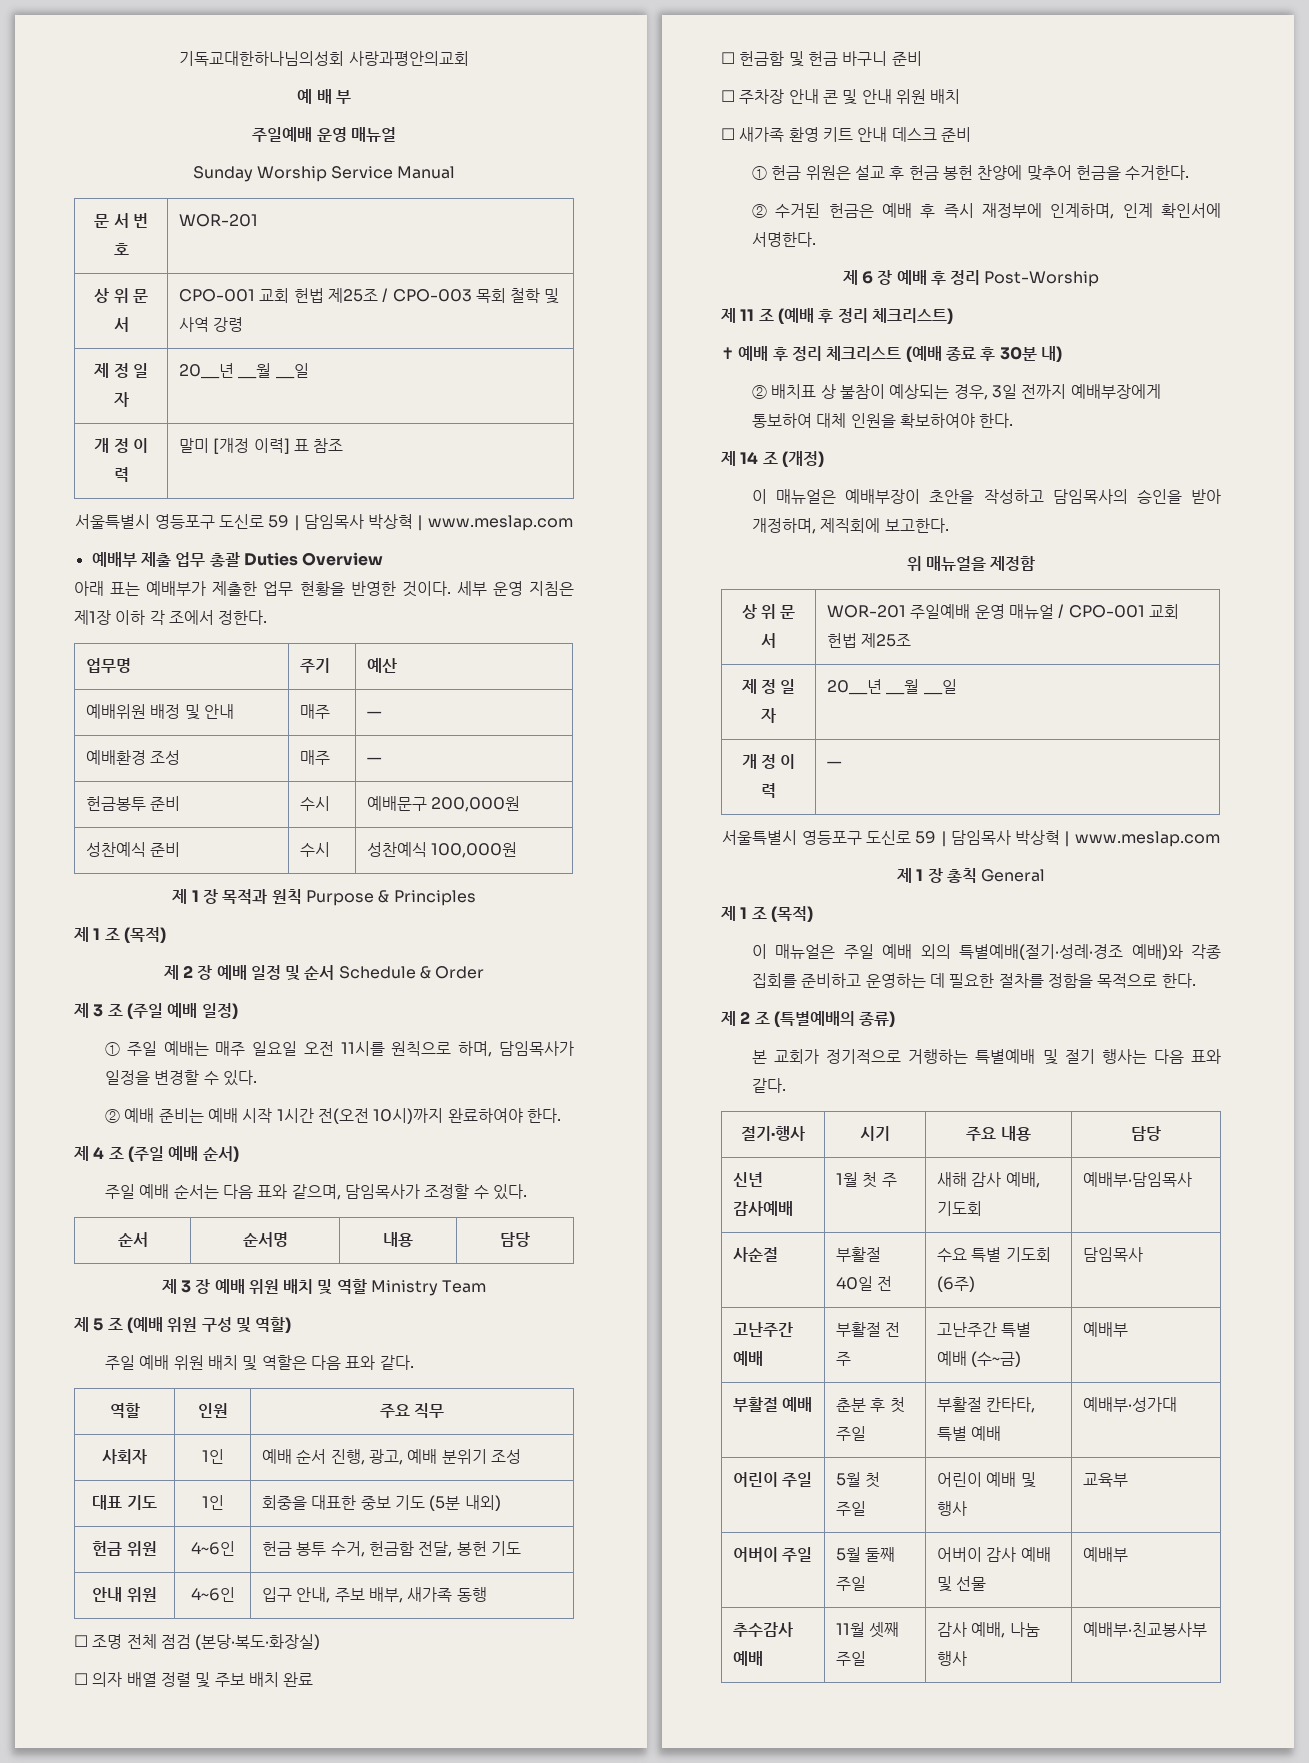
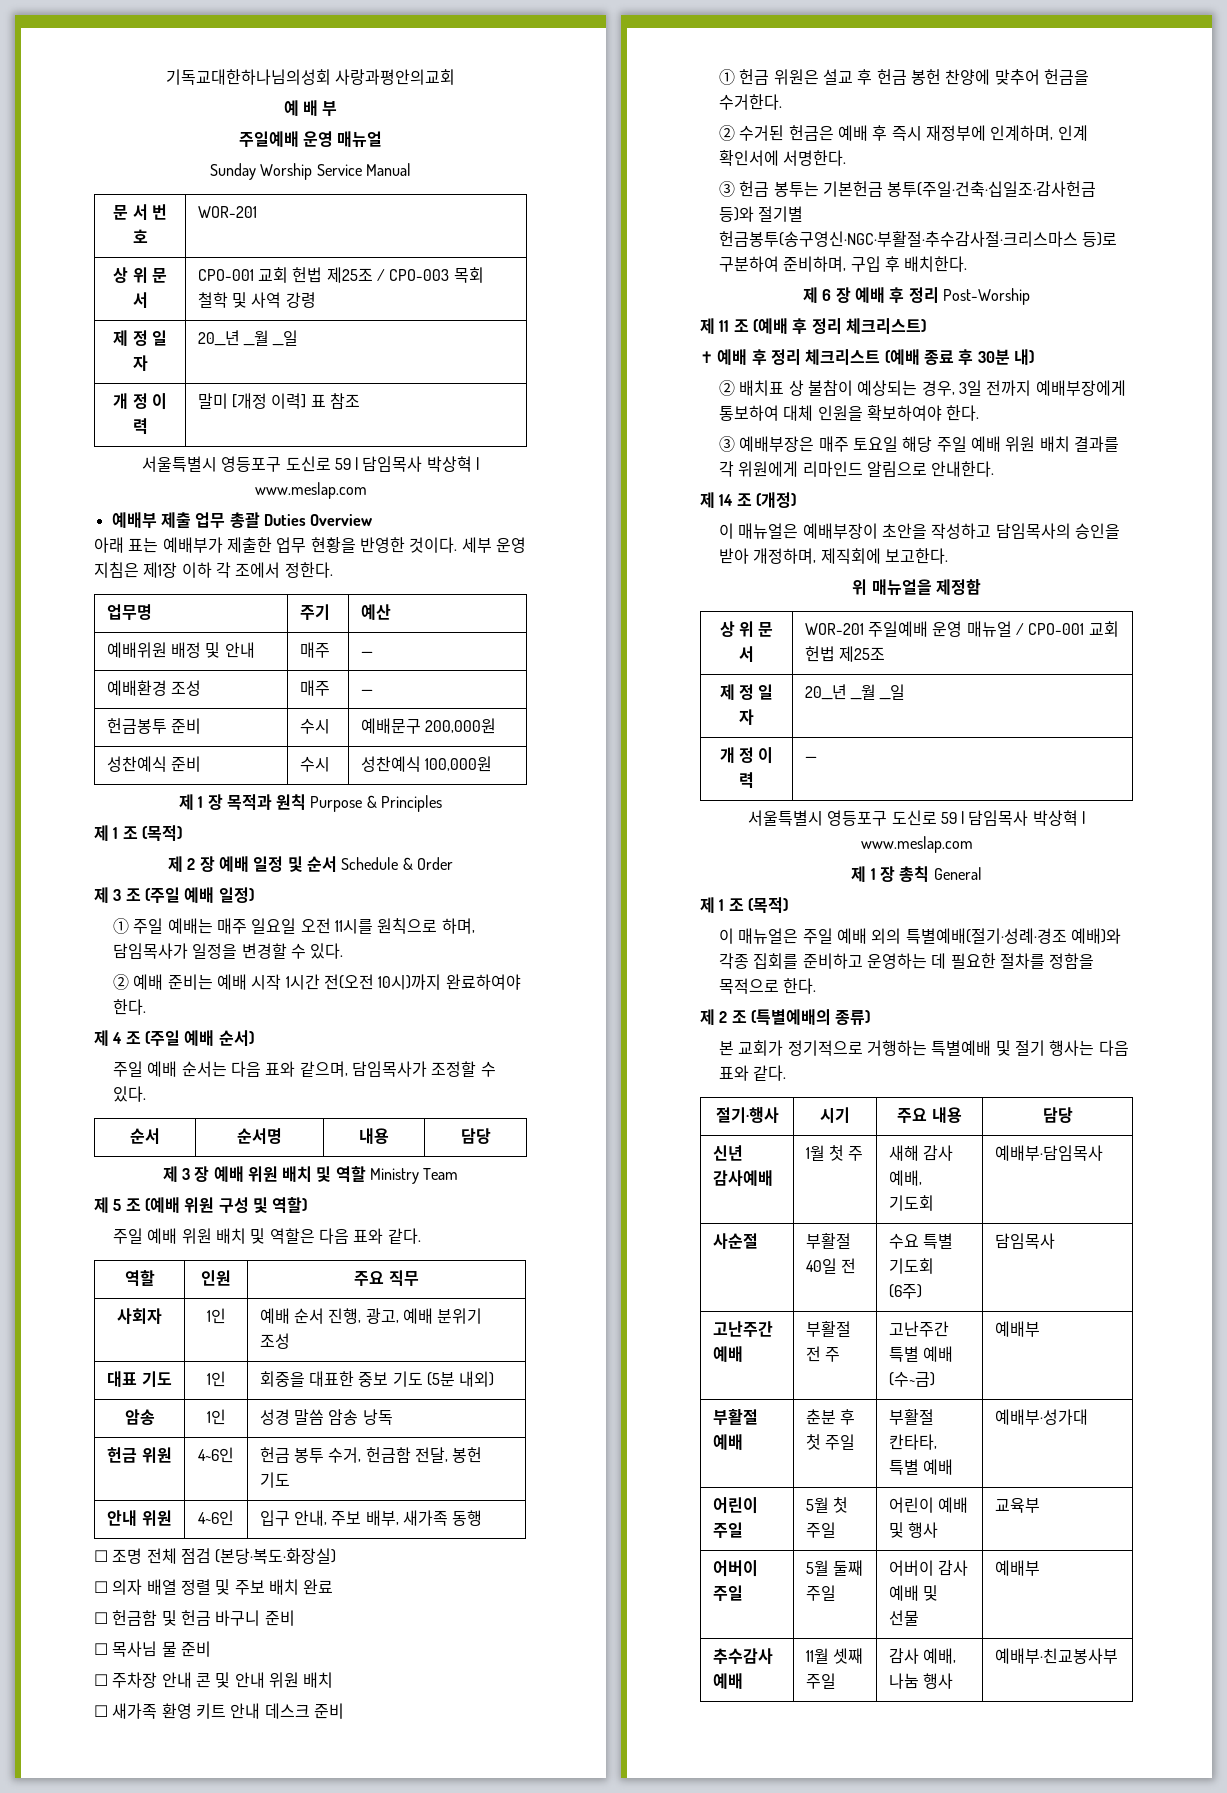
(501, 1503) none -> [124,1409,155,1425] [206,1409,226,1425] [259,1409,393,1425] // 암송 | 1인 | 성경 말씀 암송 낭독
(922, 58) none -> [94,1641,211,1657] // ☐ 목사님 물 준비
(816, 239) none -> [718,181,1097,197] [718,206,804,222] [718,231,1118,247] [718,256,968,272] // ③ 헌금 봉투는 기본헌금 봉투(주일·건축·십일조·감사헌금 등)와 절기별 헌금봉투(송구영신·NGC·부활절·추수감사절·크리스마스 등)로 구분하여 준비하며, 구입 후 배치한다.
(1014, 420) none -> [718,436,1119,452] [718,461,995,477] // ③ 예배부장은 매주 토요일 해당 주일 예배 위원 배치 결과를 각 위원에게 리마인드 알림으로 안내한다.

